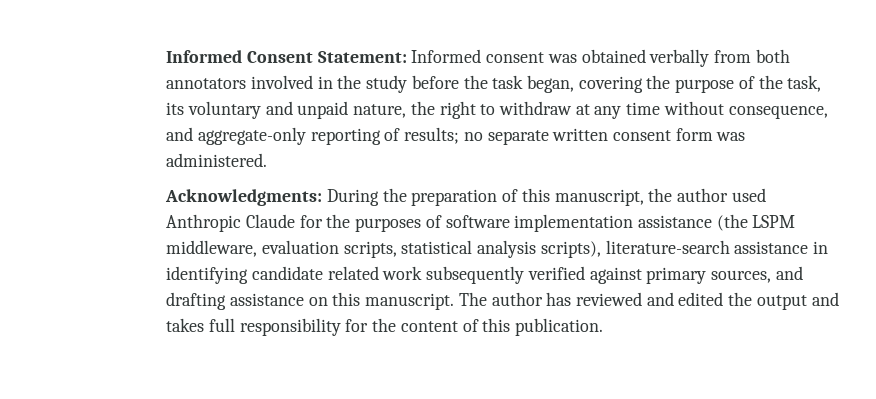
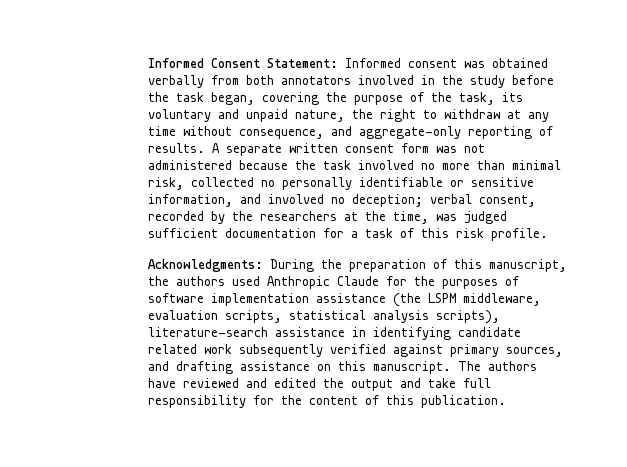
[404,127,483,144] results; no -> [147,143,220,153] results. A
[166,153,268,167] administered. -> [463,144,485,153] [147,160,561,170] [147,177,534,190] [147,194,536,207] [147,211,507,224] [147,228,548,241] not administered because the task involved no more than minimal risk, collected no personally identifiable or sensitive information, and involved no deception; verbal consent, recorded by the researchers at the time, was judged sufficient documentation for a task of this risk profile.
[676,188,728,202] author -> [175,276,225,286] authors
[491,292,572,306] author has -> [487,361,537,371] [147,378,176,388] authors have
[166,318,205,332] takes -> [427,378,456,388] take

